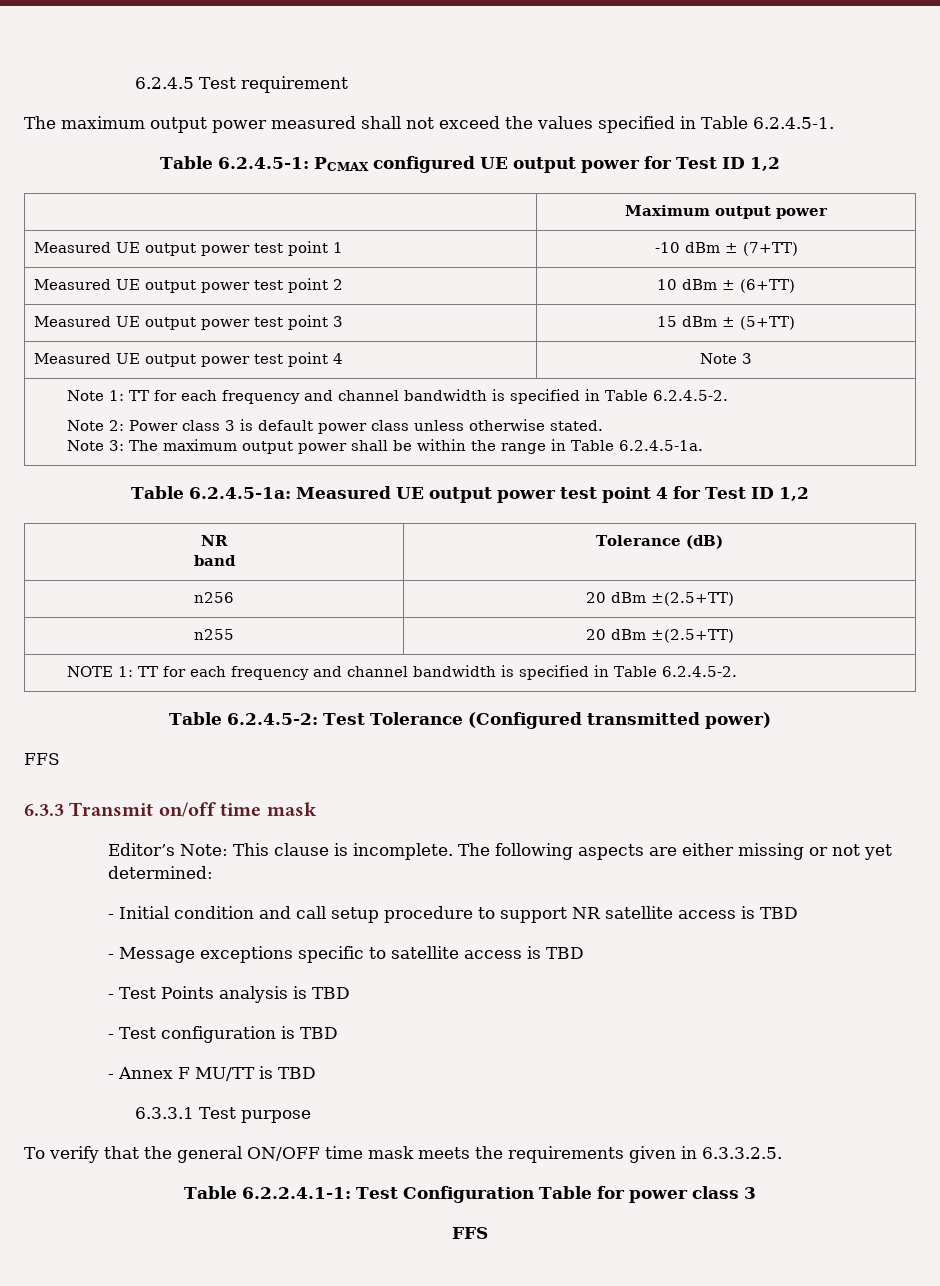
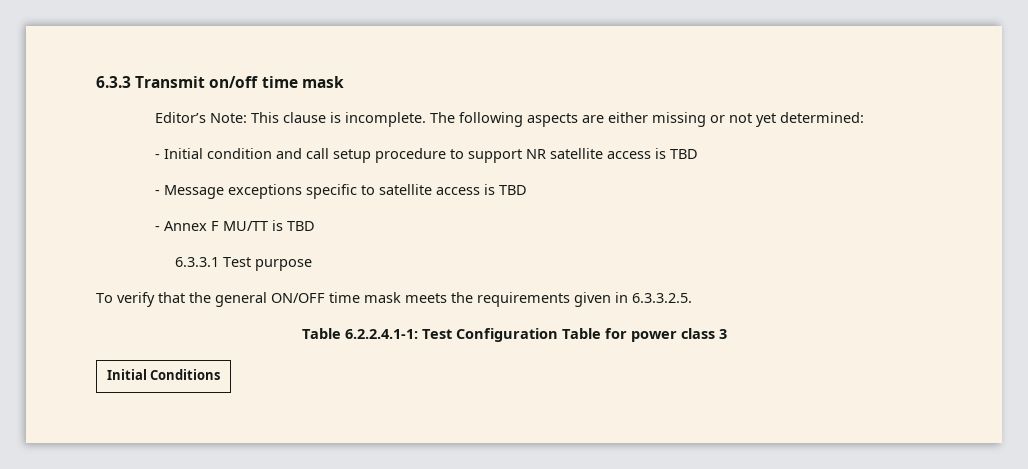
[135,76,349,93] [24,116,834,133] [159,156,781,173] [625,205,828,219] [33,241,343,256] [654,242,798,256] [33,278,343,293] [657,279,795,293] [33,315,343,330] [657,316,795,330] [33,352,343,367] [700,353,752,364] [67,389,729,404] [67,419,604,434] [67,439,704,454] [130,486,810,503] [201,535,228,546] [193,555,236,566] [596,535,723,549] [194,592,234,603] [585,592,734,606] [194,629,234,640] [585,629,734,643] [67,665,738,680] [168,712,772,729] [24,753,60,765] 6.2.4.5 Test requirement // The maximum output power measured shall not exceed the values specified in Table 6.2.4.5-1. // Table 6.2.4.5-1: PCMAX configured UE output power for Test ID 1,2 // | Maximum output power // Measured UE output power test point 1 | -10 dBm ± (7+TT) // Measured UE output power test point 2 | 10 dBm ± (6+TT) // Measured UE output power test point 3 | 15 dBm ± (5+TT) // Measured UE output power test point 4 | Note 3 // Note 1: TT for each frequency and channel bandwidth is specified in Table 6.2.4.5-2. // Note 2: Power class 3 is default power class unless otherwise stated. // Note 3: The maximum output power shall be within the range in Table 6.2.4.5-1a. // Table 6.2.4.5-1a: Measured UE output power test point 4 for Test ID 1,2 // NR // band | Tolerance (dB) // n256 | 20 dBm ±(2.5+TT) // n255 | 20 dBm ±(2.5+TT) // NOTE 1: TT for each frequency and channel bandwidth is specified in Table 6.2.4.5-2. // Table 6.2.4.5-2: Test Tolerance (Configured transmitted power) // FFS // -> (96, 82) none
[107,986,350,1003] [107,1026,338,1043] // - Test Points analysis is TBD // - Test configuration is TBD -> (528, 190) none
[452,1227,488,1239] // FFS -> [106,369,221,380] // Initial Conditions

